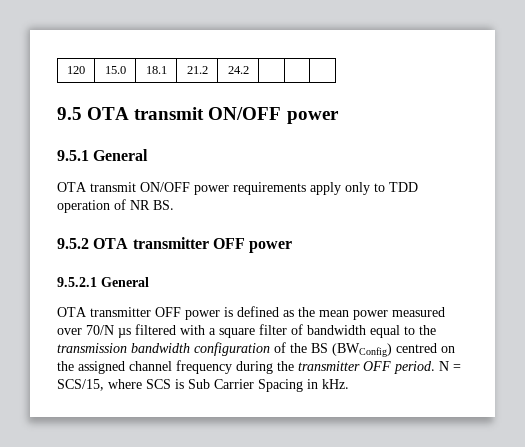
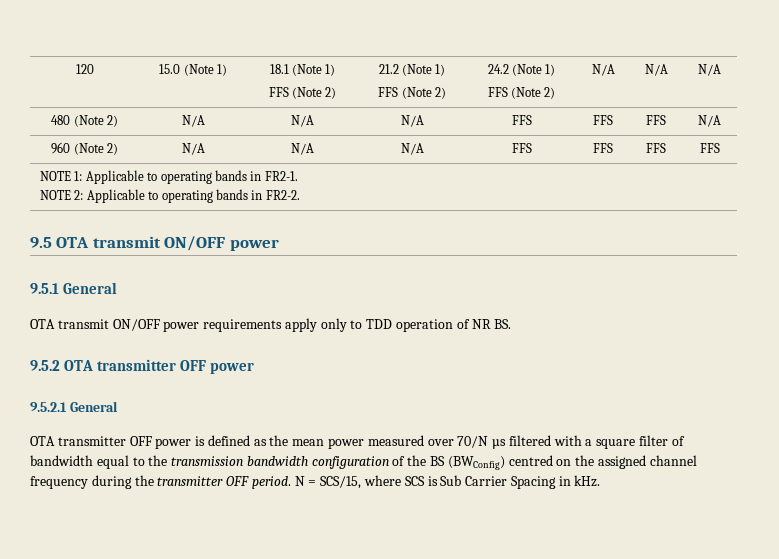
(126, 70) none -> [183,64,227,76] (Note 1)
[186,66,208,74] [227,66,249,74] | 21.2 | 24.2 | | | -> [292,64,336,76] [268,87,337,99] [378,64,446,76] [378,87,446,99] [487,64,556,76] [487,87,556,99] [591,64,615,76] [644,64,668,76] [698,64,721,76] [51,115,118,127] [181,115,205,127] [291,115,314,127] [400,115,424,127] [511,115,532,125] [593,115,613,125] [646,115,666,125] [698,115,721,127] [51,142,118,155] [181,143,205,155] [291,143,314,155] [400,143,424,155] [511,143,532,153] [593,143,613,153] [646,143,666,153] [699,143,720,153] [40,170,298,184] [40,189,300,203] (Note 1) // FFS (Note 2) | 21.2 (Note 1) // FFS (Note 2) | 24.2 (Note 1) // FFS (Note 2) | N/A | N/A | N/A // 480 (Note 2) | N/A | N/A | N/A | FFS | FFS | FFS | N/A // 960 (Note 2) | N/A | N/A | N/A | FFS | FFS | FFS | FFS // NOTE 1: Applicable to operating bands in FR2-1. // NOTE 2: Applicable to operating bands in FR2-2.

